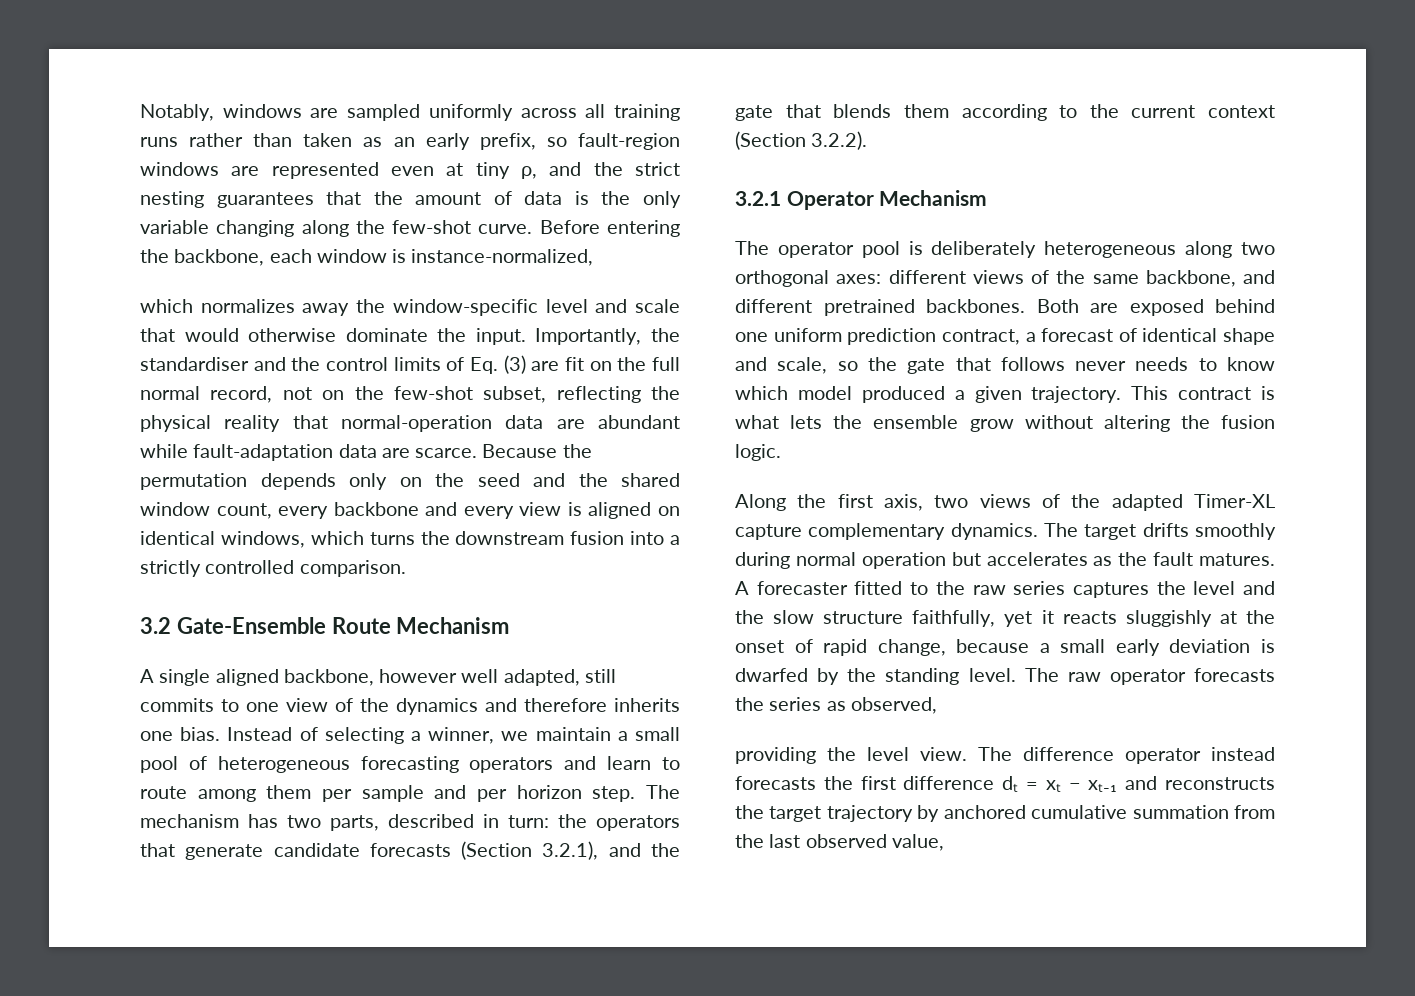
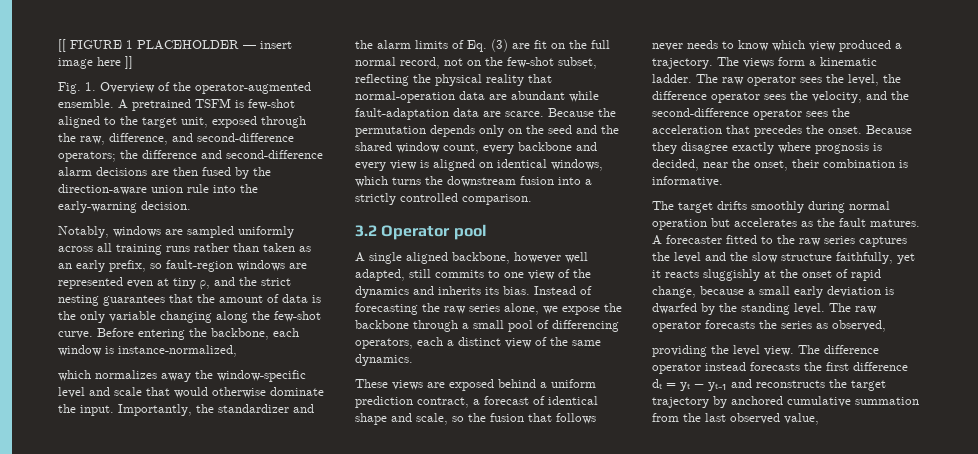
(140, 112) none -> [58,39,292,52] [58,56,133,69] [58,82,311,94] [58,98,295,111] [58,116,306,128] [58,133,294,145] [58,150,323,162] [58,167,271,179] [58,184,258,195] [58,201,191,213] [[ FIGURE 1 PLACEHOLDER — insert image here ]] // Fig. 1. Overview of the operator-augmented ensemble. A pretrained TSFM is few-shot aligned to the target unit, exposed through the raw, difference, and second-difference operators; the difference and second-difference alarm decisions are then fused by the direction-aware union rule into the early-warning decision. //
[140,357,388,371] standardiser and the control -> [218,404,314,413] [355,40,411,49] standardizer and the alarm
[176,617,510,634] Gate-Ensemble Route Mechanism -> [381,224,487,240] Operator pool
[524,698,680,712] [140,727,680,744] [140,756,680,773] [140,785,680,802] [140,814,680,831] [140,841,680,860] [735,104,1275,121] [735,131,868,150] [735,190,988,210] [735,241,1275,258] [735,270,1275,287] [735,299,1079,316] therefore inherits one bias. Instead of selecting a winner, we maintain a small pool of heterogeneous forecasting operators and learn to route among them per sample and per horizon step. The mechanism has two parts, described in turn: the operators that generate candidate forecasts (Section 3.2.1), and the gate that blends them according to the current context (Section 3.2.2). // 3.2.1 Operator Mechanism // The operator pool is deliberately heterogeneous along two orthogonal axes: different views of the same backbone, and different pretrained backbones. Both -> [438,286,592,295] [355,303,622,315] [355,320,619,332] [355,337,601,349] [355,354,413,366] [355,379,423,390] inherits its bias. Instead of forecasting the raw series alone, we expose the backbone through a small pool of differencing operators, each a distinct view of the same dynamics. // These views
[735,332,768,342] one -> [540,382,547,388] a
[907,358,946,374] gate -> [490,413,524,422] fusion
[797,386,852,400] model -> [809,41,836,51] view
[974,386,1275,403] [735,415,1275,432] [735,444,781,461] [735,494,1275,511] [735,523,1038,540] given trajectory. This contract is what lets the ensemble grow without altering the fusion logic. // Along the first axis, two views of the adapted Timer-XL capture complementary dynamics. -> [652,57,877,69] [652,74,901,86] [652,91,909,103] [652,108,850,120] [652,125,912,137] [652,142,882,154] [652,159,908,171] [652,176,723,187] trajectory. The views form a kinematic ladder. The raw operator sees the level, the difference operator sees the velocity, and the second-difference operator sees the acceleration that precedes the onset. Because they disagree exactly where prognosis is decided, near the onset, their combination is informative. //
[1045,780,1118,792] xₜ − xₜ₋₁ -> [680,382,727,391] yₜ − yₜ₋₁

